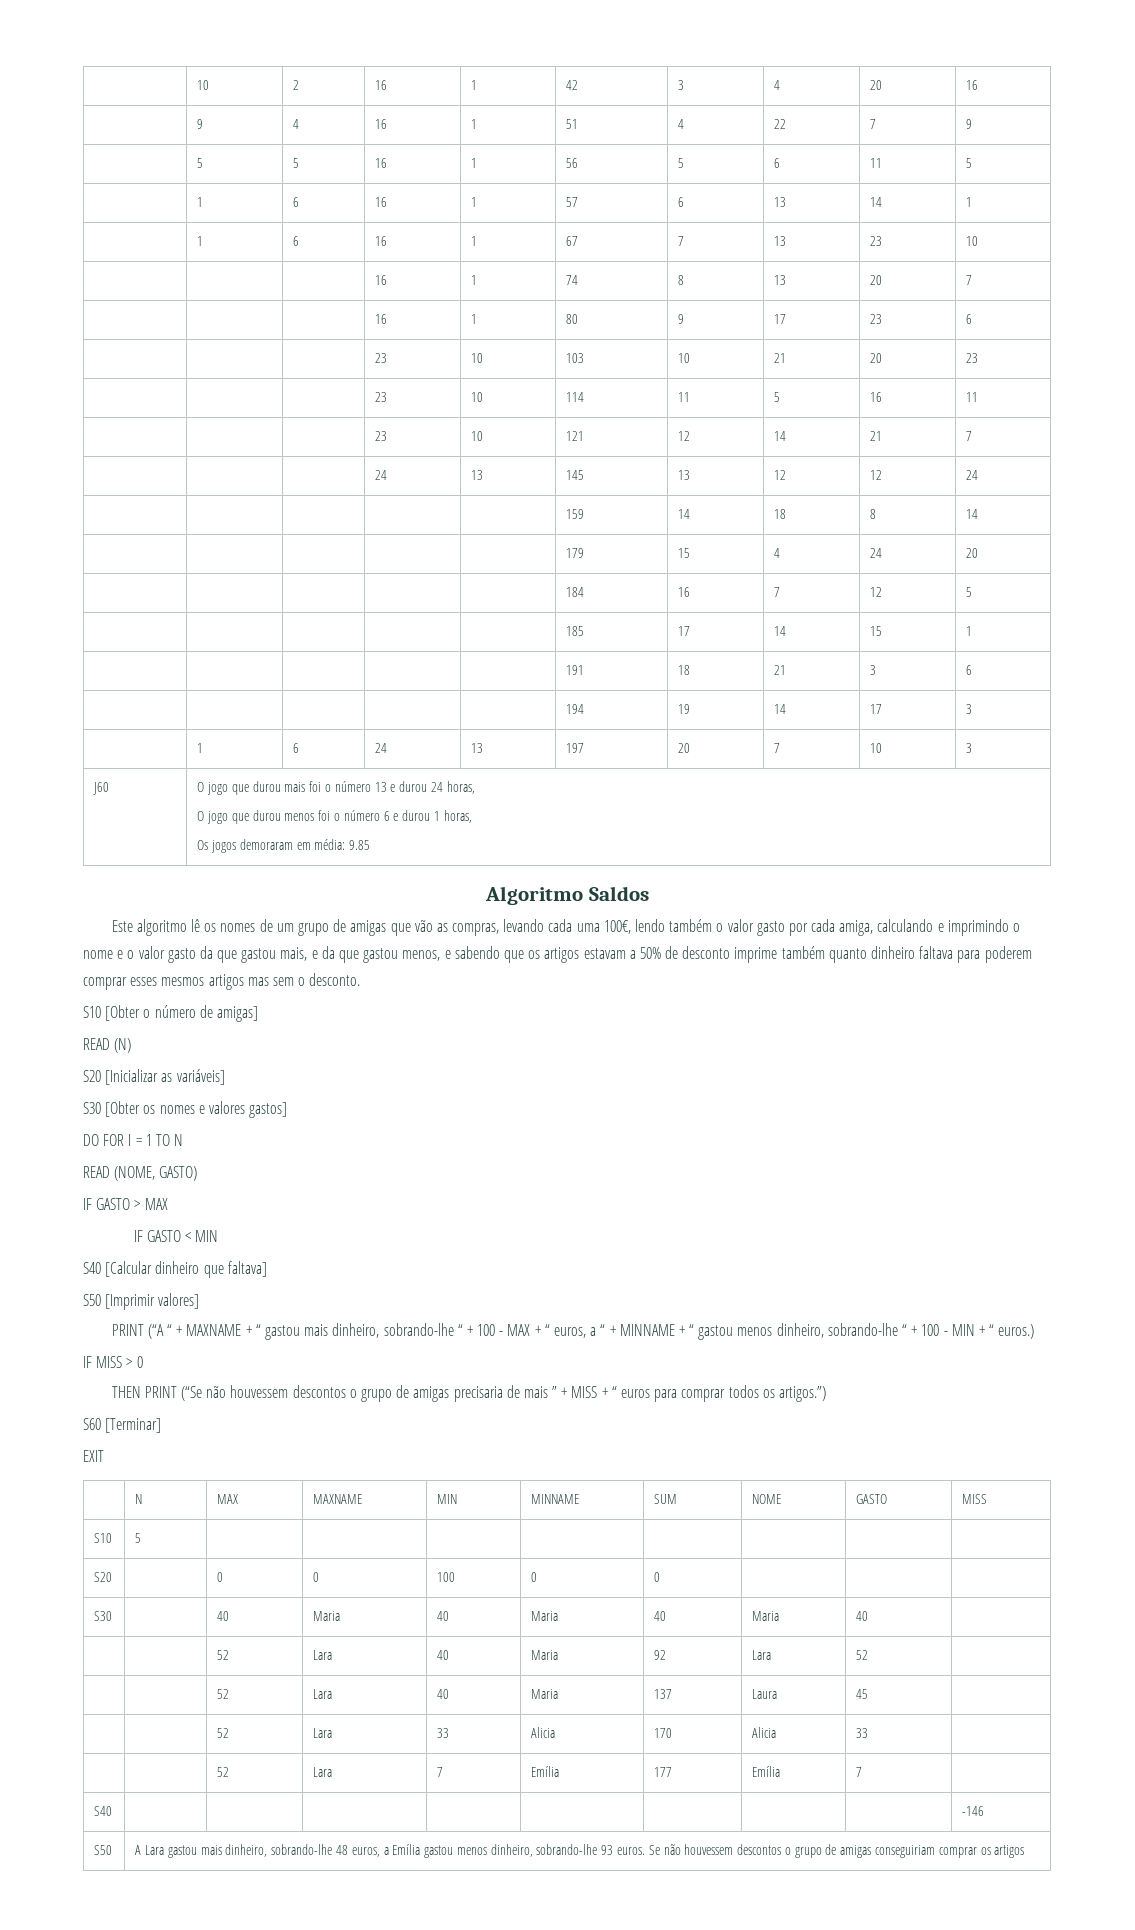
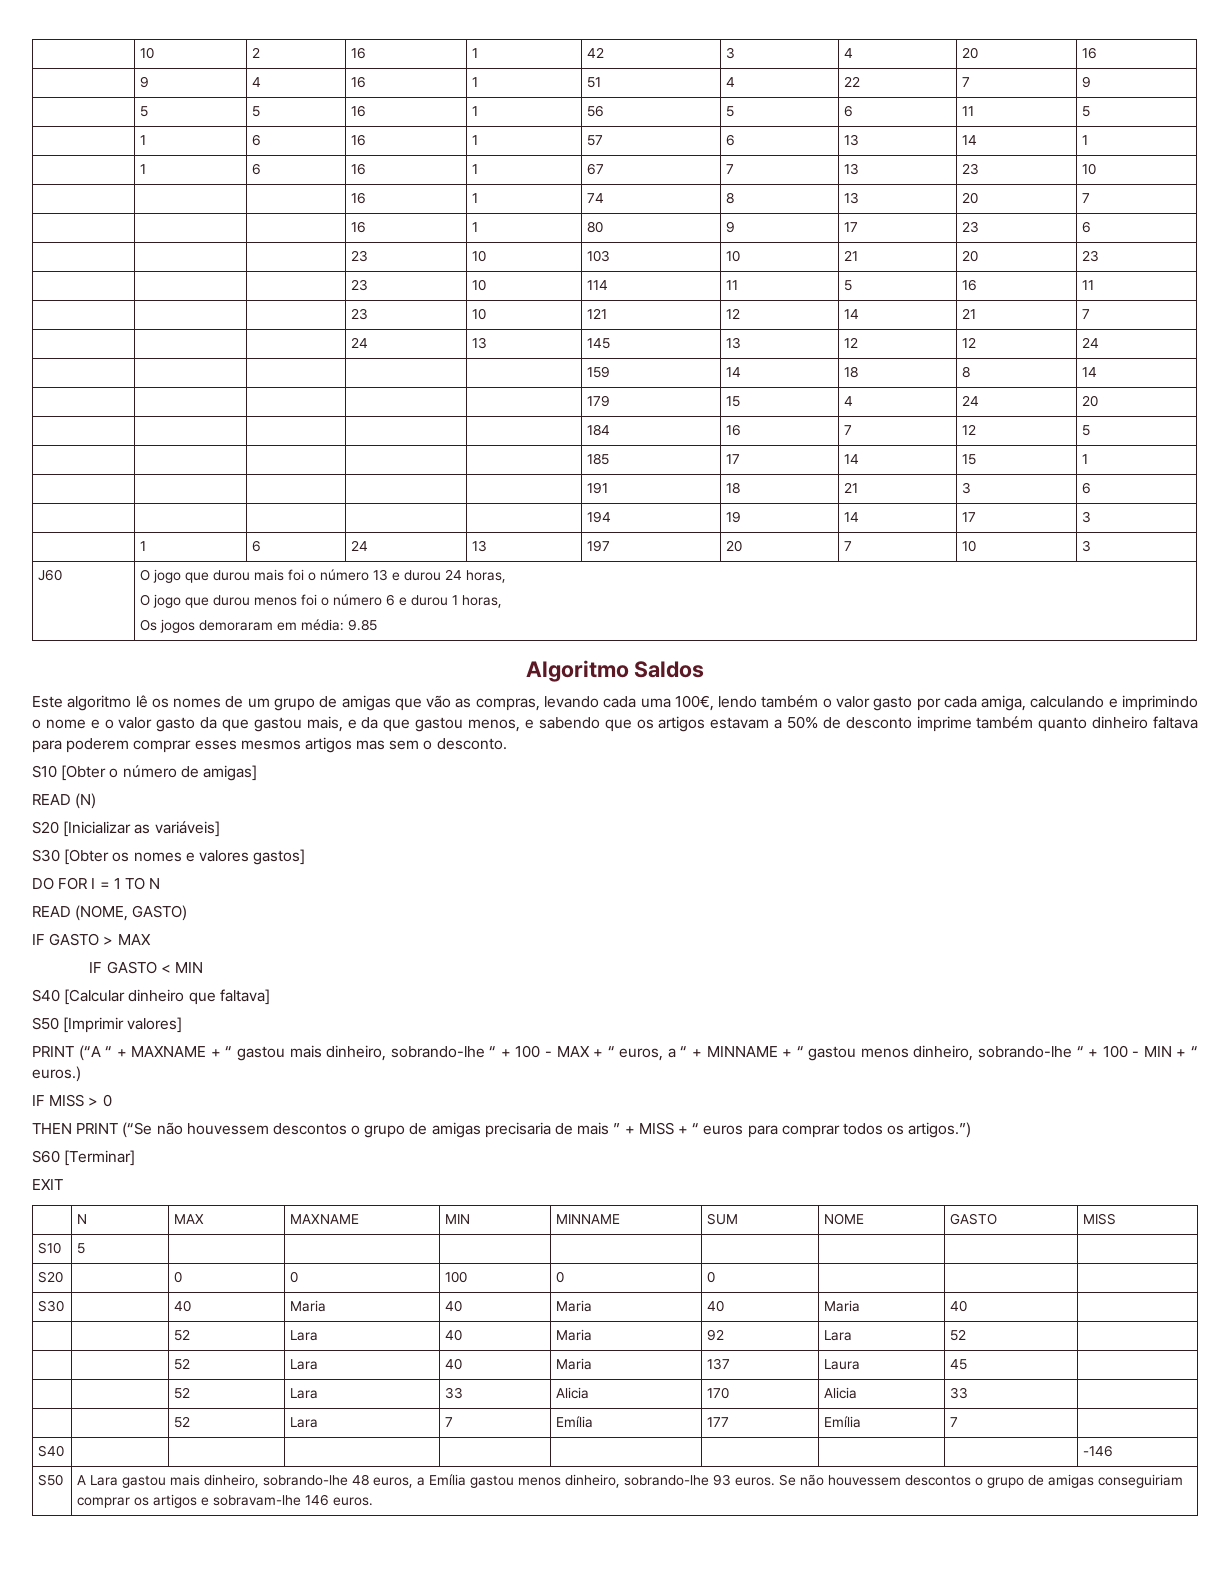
(1025, 1851) none -> [201,1494,374,1506] e sobravam-lhe 146 euros.

